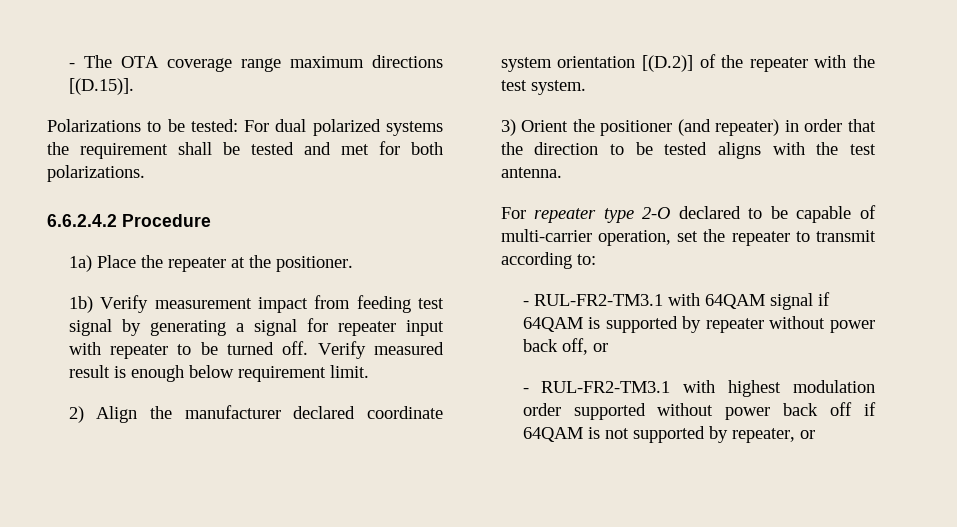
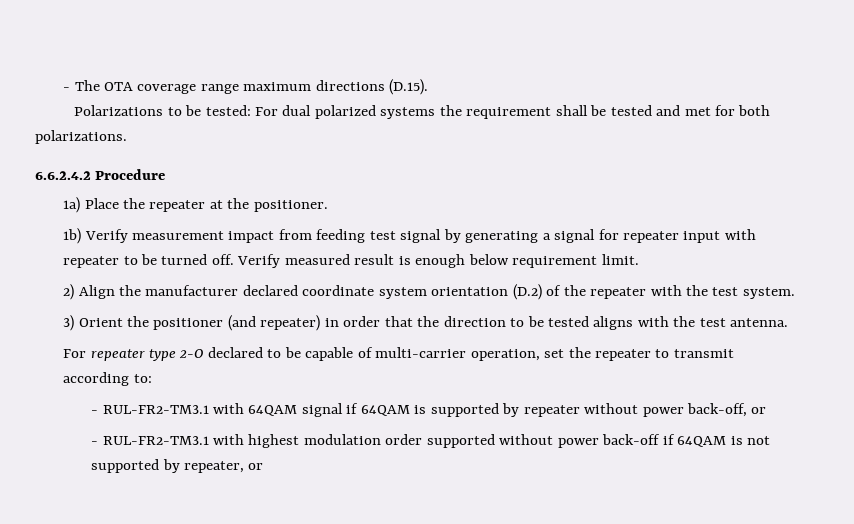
[68,78,134,95] [(D.15)]. -> [389,79,429,95] (D.15).
[642,55,694,72] [(D.2)] -> [512,284,542,300] (D.2)
[522,338,588,355] back off, -> [687,403,748,417] back-off,
[783,402,853,416] back off -> [602,434,661,445] back-off

